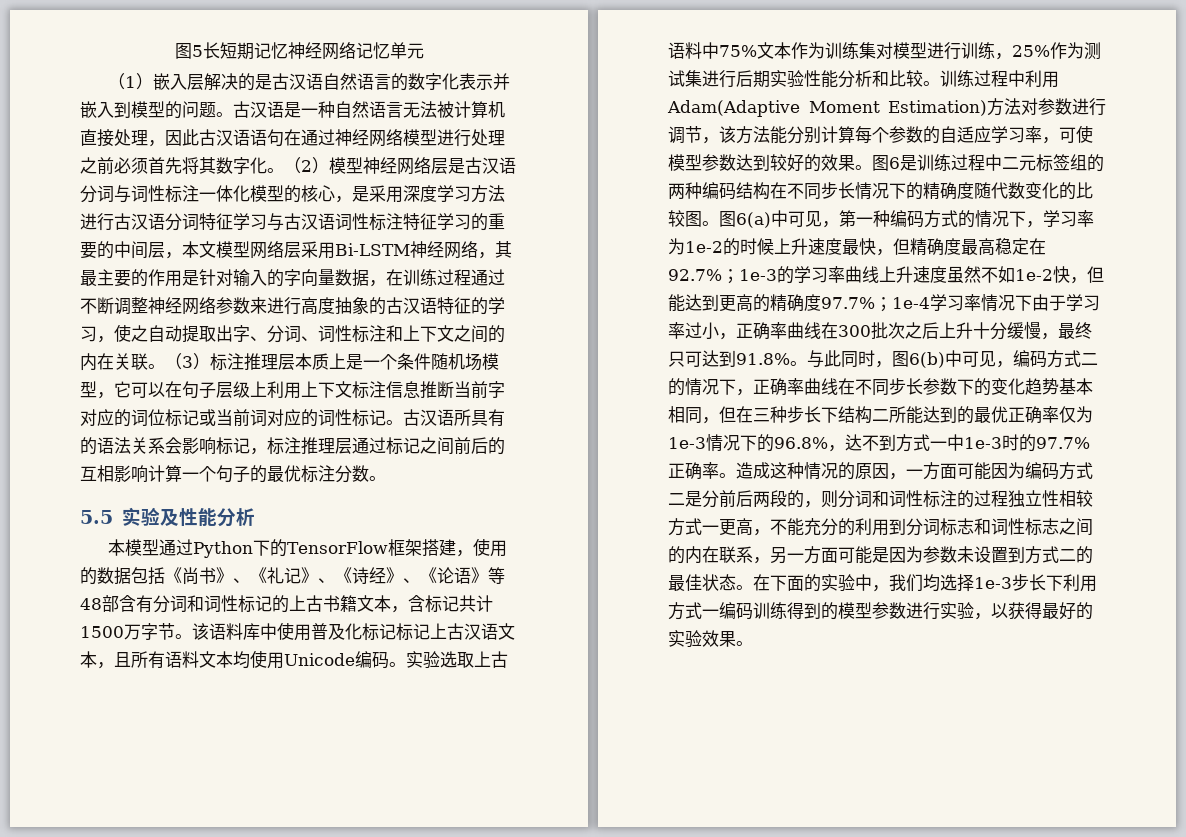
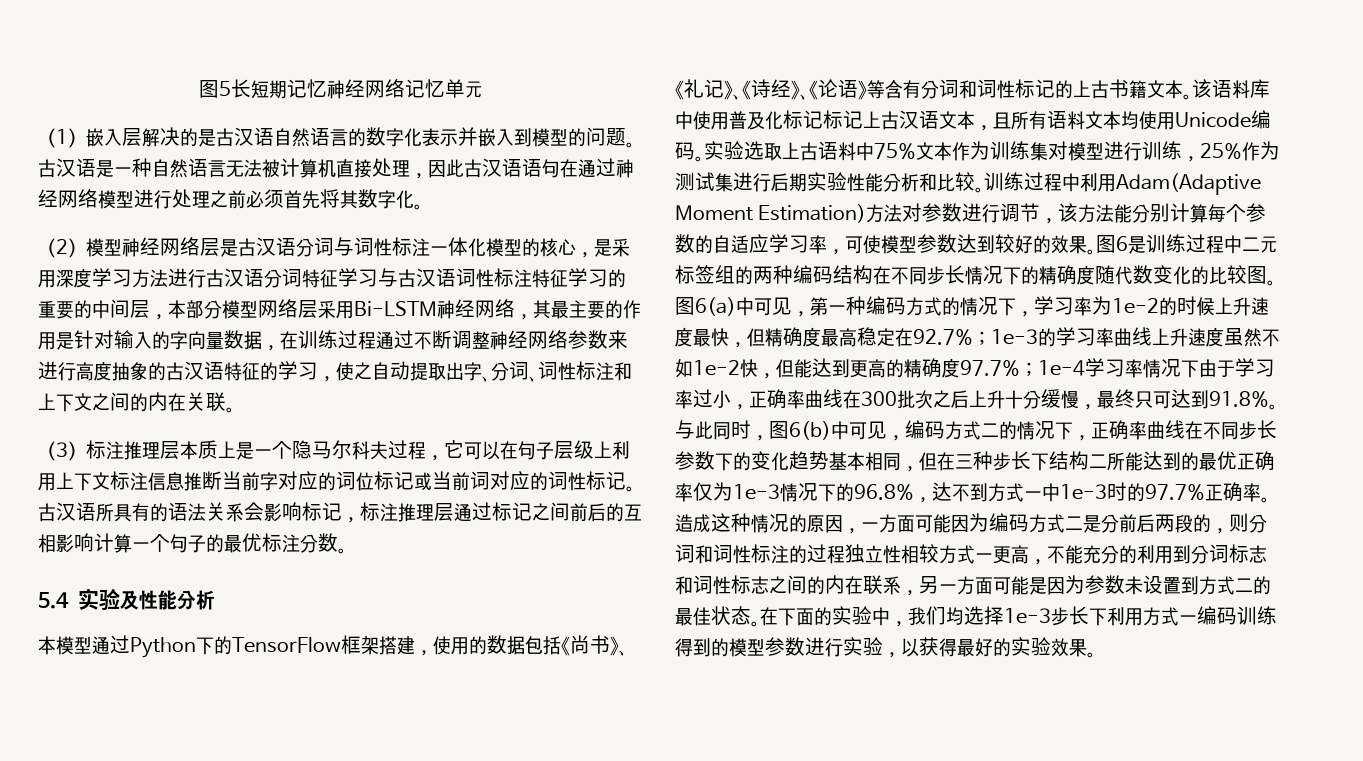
(284, 170) none -> (423, 207) //
[199,241,216,258] 文 -> [186,300,222,319] 部分
(165, 366) none -> (235, 410) //
[397,353,499,371] [80,381,97,398] 条件随机场模型 -> [292,440,426,460] 隐马尔科夫过程
[80,510,113,524] 5.5 -> [38,592,69,609] 5.4
[80,595,119,612] 48部 -> (885, 89) none
[391,595,493,613] [80,623,175,640] ，含标记共计1500万字节 -> (1183, 89) none

